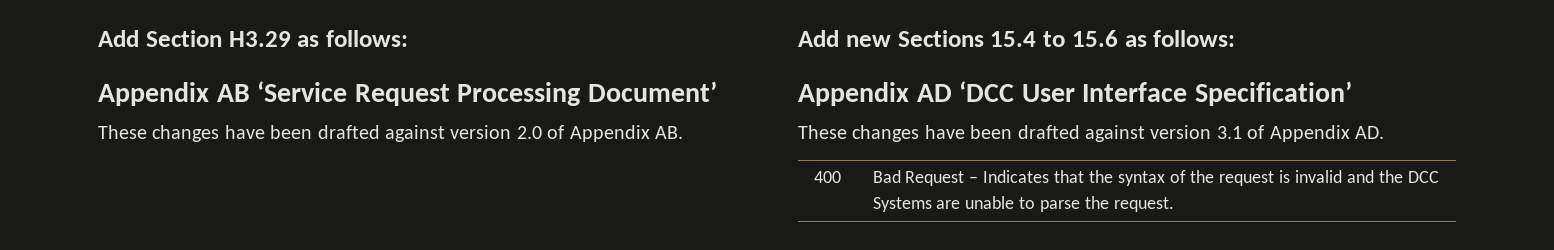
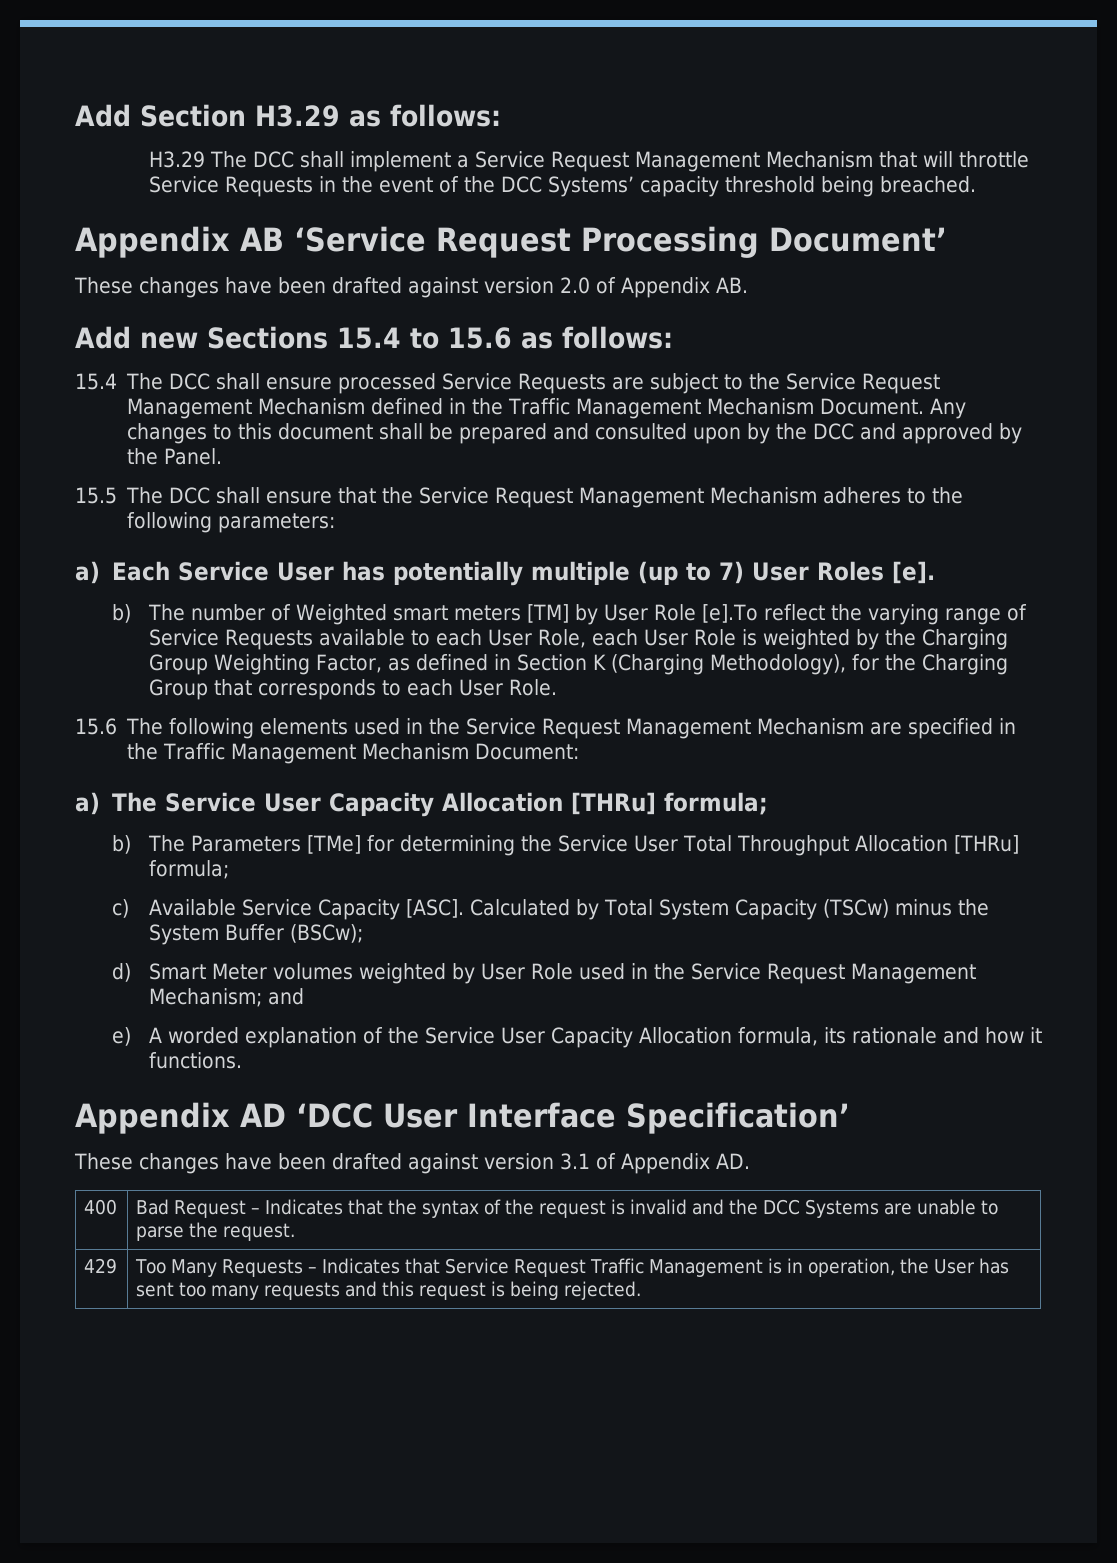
(408, 38) none -> [148,151,1029,172] [148,176,976,197] // H3.29 The DCC shall implement a Service Request Management Mechanism that will throttle Service Requests in the event of the DCC Systems’ capacity threshold being breached.
(1236, 38) none -> [75,373,941,394] [127,398,967,419] [127,423,1023,444] [127,448,223,465] [75,487,964,508] [127,512,336,533] [75,561,935,586] [111,604,1027,625] [148,629,1008,650] [148,654,1008,675] [148,679,557,700] [75,718,1017,739] [127,743,580,764] [75,792,768,817] [111,835,1019,856] [148,860,229,879] [111,899,989,920] [148,924,363,945] [111,963,976,984] [148,988,304,1007] [111,1027,1042,1048] [148,1052,242,1069] // 15.4 The DCC shall ensure processed Service Requests are subject to the Service Request Management Mechanism defined in the Traffic Management Mechanism Document. Any changes to this document shall be prepared and consulted upon by the DCC and approved by the Panel. // 15.5 The DCC shall ensure that the Service Request Management Mechanism adheres to the following parameters: // a) Each Service User has potentially multiple (up to 7) User Roles [e]. // b) The number of Weighted smart meters [TM] by User Role [e].To reflect the varying range of Service Requests available to each User Role, each User Role is weighted by the Charging Group Weighting Factor, as defined in Section K (Charging Methodology), for the Charging Group that corresponds to each User Role. // 15.6 The following elements used in the Service Request Management Mechanism are specified in the Traffic Management Mechanism Document: // a) The Service User Capacity Allocation [THRu] formula; // b) The Parameters [TMe] for determining the Service User Total Throughput Allocation [THRu] formula; // c) Available Service Capacity [ASC]. Calculated by Total System Capacity (TSCw) minus the System Buffer (BSCw); // d) Smart Meter volumes weighted by User Role used in the Service Request Management Mechanism; and // e) A worded explanation of the Service User Capacity Allocation formula, its rationale and how it functions.
(1174, 204) none -> [84,1258,118,1274] [135,1258,1009,1277] [136,1281,642,1300] // 429 | Too Many Requests – Indicates that Service Request Traffic Management is in operation, the User has sent too many requests and this request is being rejected.

